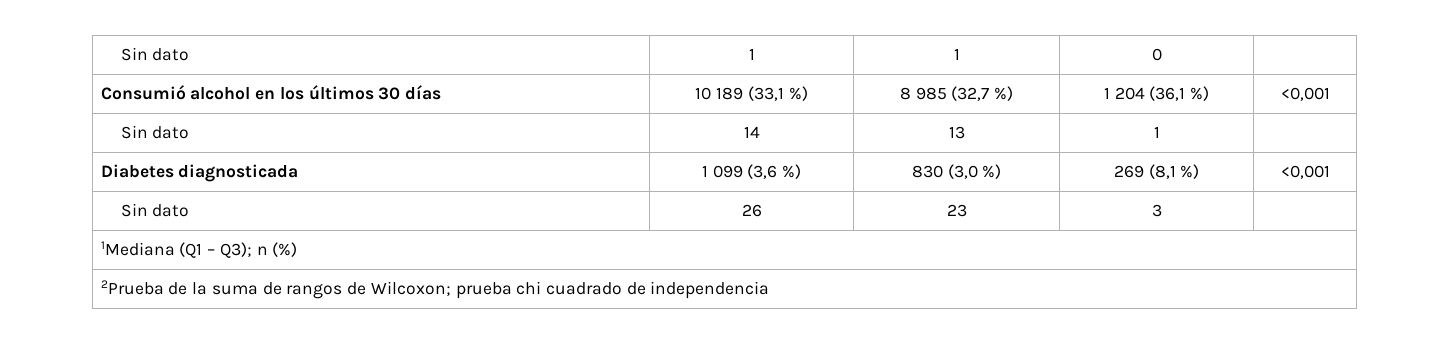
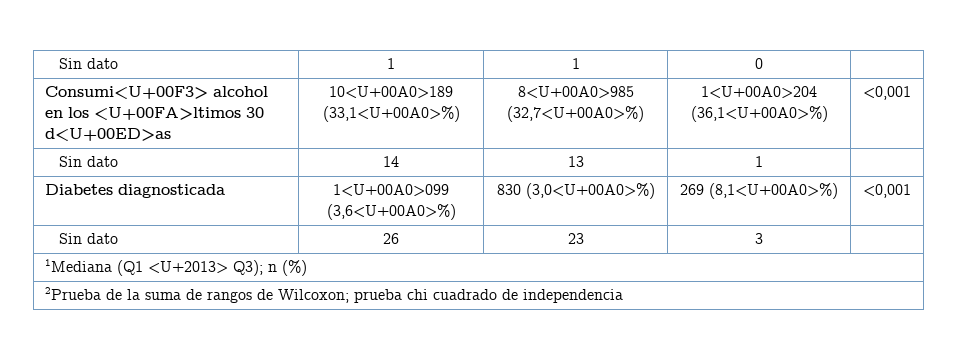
[100,85,186,100] Consumió -> [44,86,208,99] Consumi<U+00F3>
[308,85,442,100] [695,86,808,101] [899,86,1014,101] [1103,86,1210,101] últimos 30 días | 10 189 (33,1 %) | 8 985 (32,7 %) | 1 204 (36,1 %) -> [93,107,264,120] [44,128,171,141] [329,86,453,99] [322,106,460,122] [517,86,634,99] [507,106,644,122] [701,86,817,99] [690,106,828,122] <U+00FA>ltimos 30 d<U+00ED>as | 10<U+00A0>189 (33,1<U+00A0>%) | 8<U+00A0>985 (32,7<U+00A0>%) | 1<U+00A0>204 (36,1<U+00A0>%)
[701,164,802,179] 1 099 (3,6 %) -> [333,184,449,197] [326,204,456,220] 1<U+00A0>099 (3,6<U+00A0>%)
[947,164,1002,179] (3,0 %) -> [525,183,655,199] (3,0<U+00A0>%)
[1148,164,1200,179] (8,1 %) -> [709,183,838,199] (8,1<U+00A0>%)
[207,249,216,255] – -> [147,261,228,274] <U+2013>

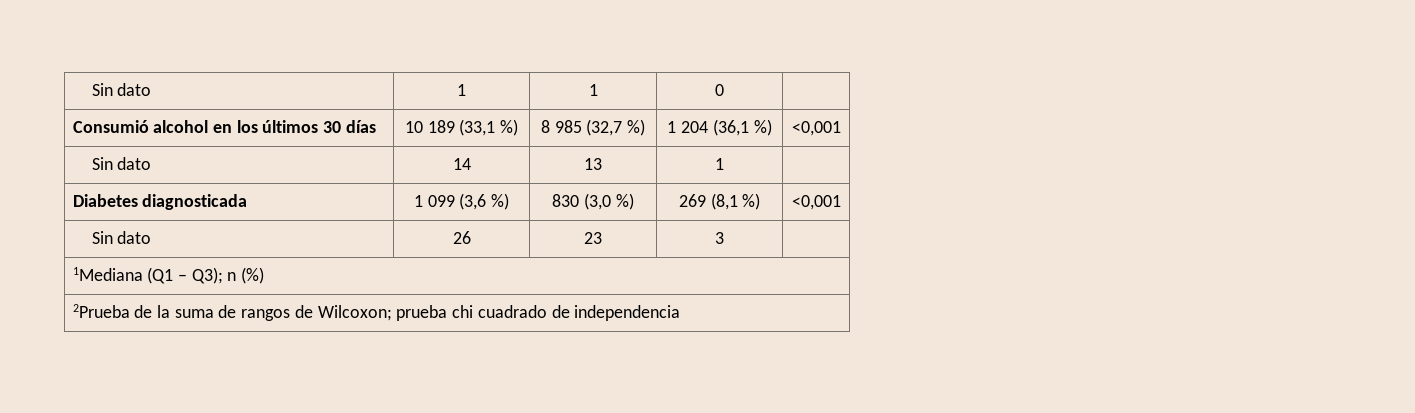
[44,86,208,99] Consumi<U+00F3> -> [72,120,149,133] Consumió
[93,107,264,120] [44,128,171,141] [329,86,453,99] [322,106,460,122] [517,86,634,99] [507,106,644,122] [701,86,817,99] [690,106,828,122] <U+00FA>ltimos 30 d<U+00ED>as | 10<U+00A0>189 (33,1<U+00A0>%) | 8<U+00A0>985 (32,7<U+00A0>%) | 1<U+00A0>204 (36,1<U+00A0>%) -> [262,120,376,133] [404,119,519,136] [540,119,646,136] [667,119,772,136] últimos 30 días | 10 189 (33,1 %) | 8 985 (32,7 %) | 1 204 (36,1 %)
[333,184,449,197] [326,204,456,220] 1<U+00A0>099 (3,6<U+00A0>%) -> [413,193,510,210] 1 099 (3,6 %)
[525,183,655,199] (3,0<U+00A0>%) -> [584,193,634,210] (3,0 %)
[709,183,838,199] (8,1<U+00A0>%) -> [710,193,761,210] (8,1 %)
[147,261,228,274] <U+2013> -> [178,274,188,281] –

